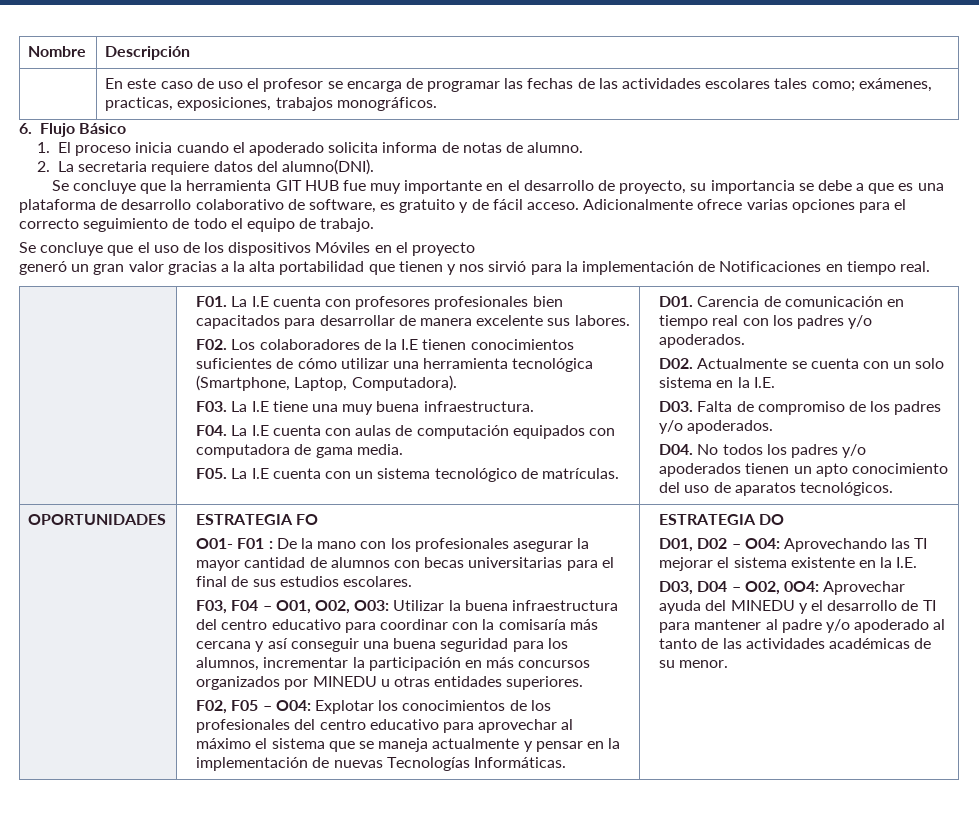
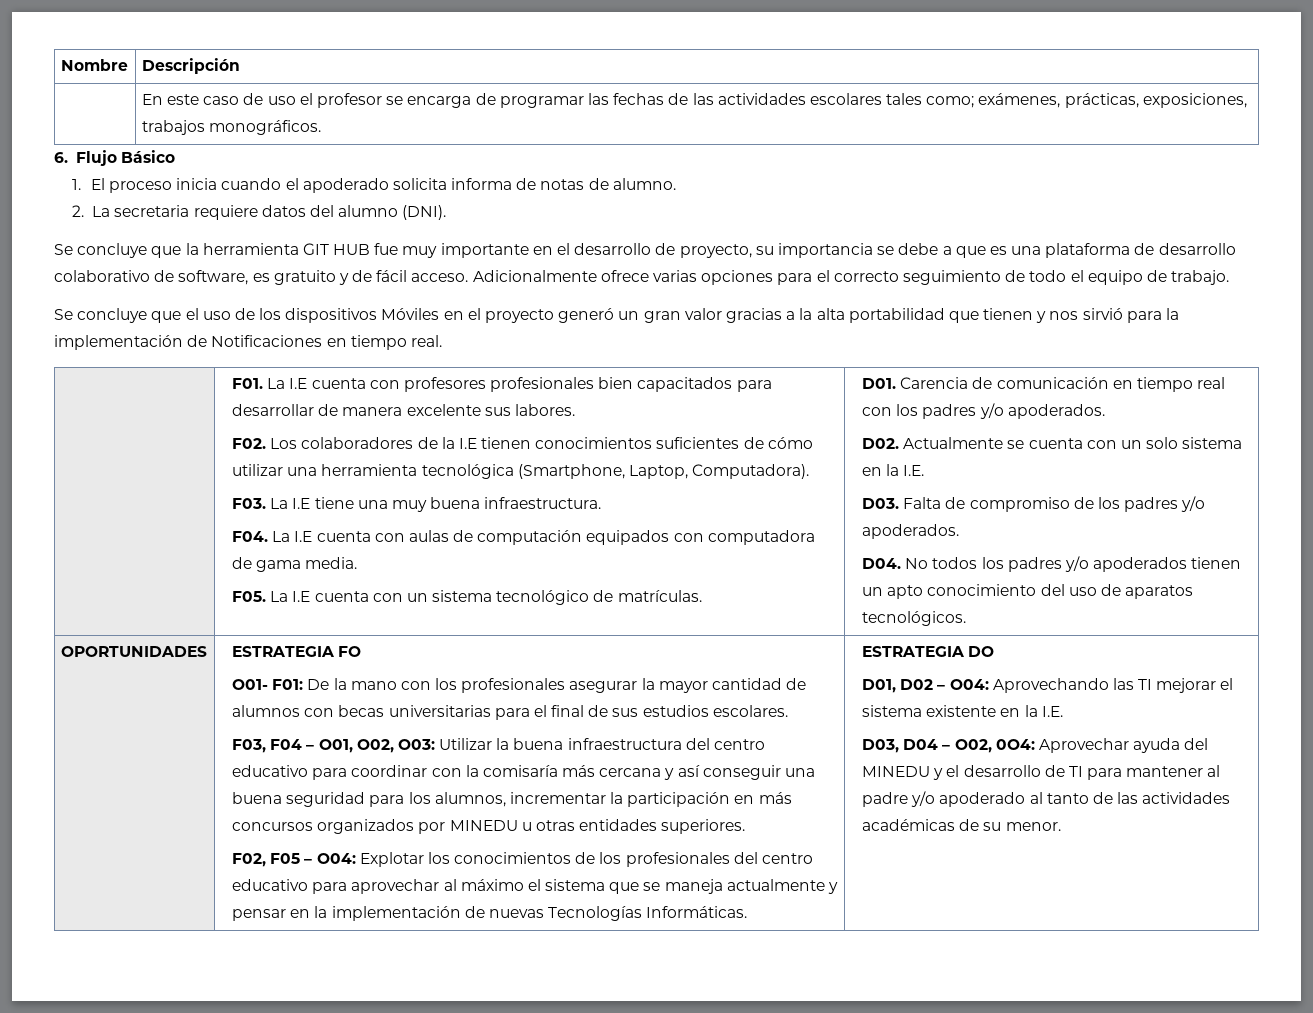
[105,97,174,111] practicas, -> [1064,93,1139,108] prácticas,
[282,159,375,175] alumno(DNI). -> [338,205,447,220] alumno (DNI).
(476, 249) // -> (555, 316) none
[237,538,273,549] F01 : -> [272,679,304,690] F01:

